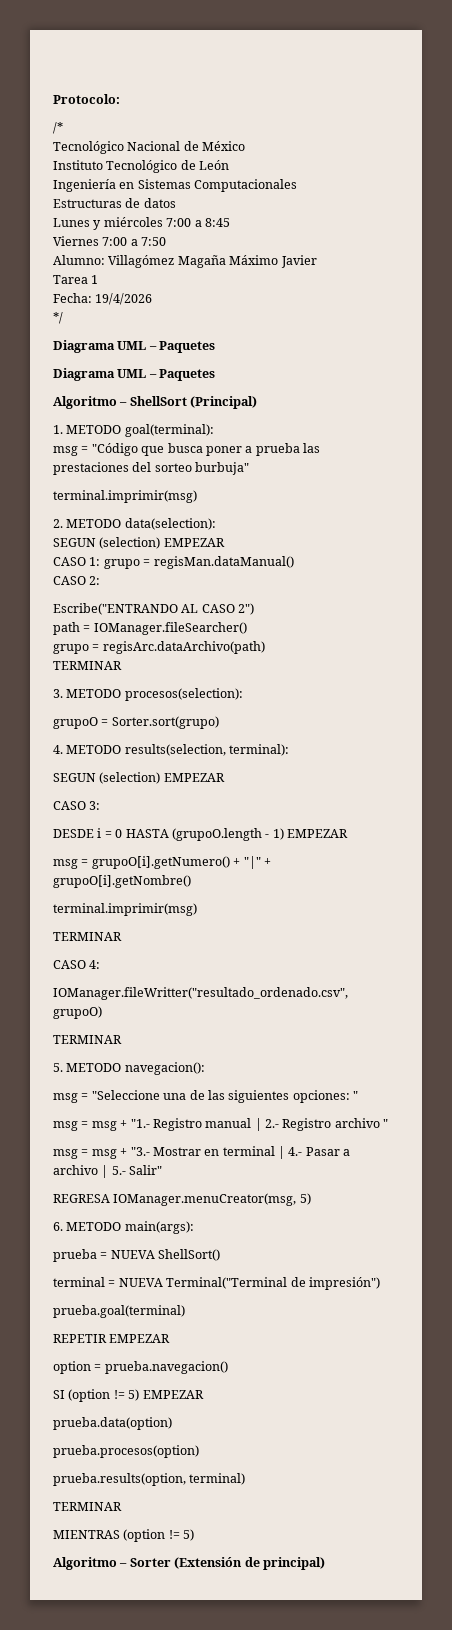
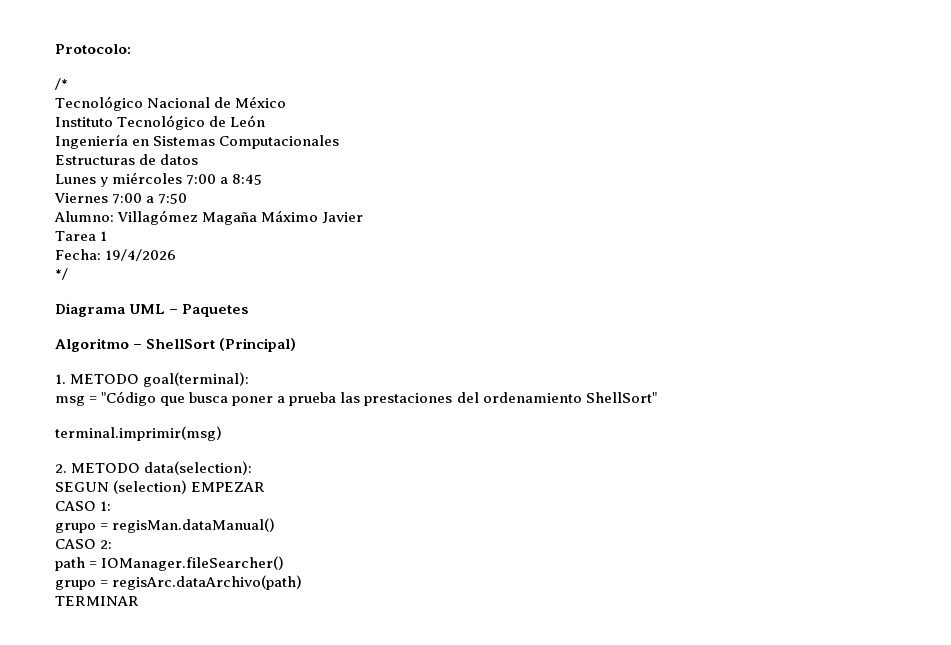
[53,368,216,381] // Diagrama UML – Paquetes -> (249, 310) none
[154,462,250,475] sorteo burbuja" -> [482,392,657,403] ordenamiento ShellSort"
(101, 561) none -> (112, 506) //
[53,603,255,615] // Escribe("ENTRANDO AL CASO 2") -> (113, 544) none
[53,688,243,701] [53,716,219,729] [53,744,290,756] [53,772,225,784] [53,801,101,810] [53,828,348,841] [53,856,271,869] [53,875,191,888] [53,903,197,916] [53,932,122,941] [53,960,101,969] [53,987,348,1000] [53,1006,102,1019] [53,1035,122,1044] [53,1062,205,1075] [53,1090,358,1103] [53,1118,389,1131] [53,1146,351,1159] [53,1165,163,1178] [53,1193,311,1206] [53,1221,194,1234] [53,1249,221,1262] [53,1277,380,1290] [53,1305,185,1318] [53,1334,171,1343] [53,1361,228,1374] [53,1389,204,1402] [53,1417,172,1430] [53,1445,199,1458] [53,1473,246,1486] [53,1502,122,1511] [53,1529,195,1542] [53,1557,325,1570] // 3. METODO procesos(selection): // grupoO = Sorter.sort(grupo) // 4. METODO results(selection, terminal): // SEGUN (selection) EMPEZAR // CASO 3: // DESDE i = 0 HASTA (grupoO.length - 1) EMPEZAR // msg = grupoO[i].getNumero() + "|" + grupoO[i].getNombre() // terminal.imprimir(msg) // TERMINAR // CASO 4: // IOManager.fileWritter("resultado_ordenado.csv", grupoO) // TERMINAR // 5. METODO navegacion(): // msg = "Seleccione una de las siguientes opciones: " // msg = msg + "1.- Registro manual | 2.- Registro archivo " // msg = msg + "3.- Mostrar en terminal | 4.- Pasar a archivo | 5.- Salir" // REGRESA IOManager.menuCreator(msg, 5) // 6. METODO main(args): // prueba = NUEVA ShellSort() // terminal = NUEVA Terminal("Terminal de impresión") // prueba.goal(terminal) // REPETIR EMPEZAR // option = prueba.navegacion() // SI (option != 5) EMPEZAR // prueba.data(option) // prueba.procesos(option) // prueba.results(option, terminal) // TERMINAR // MIENTRAS (option != 5) // Algoritmo – Sorter (Extensión de principal) -> (139, 601) none

